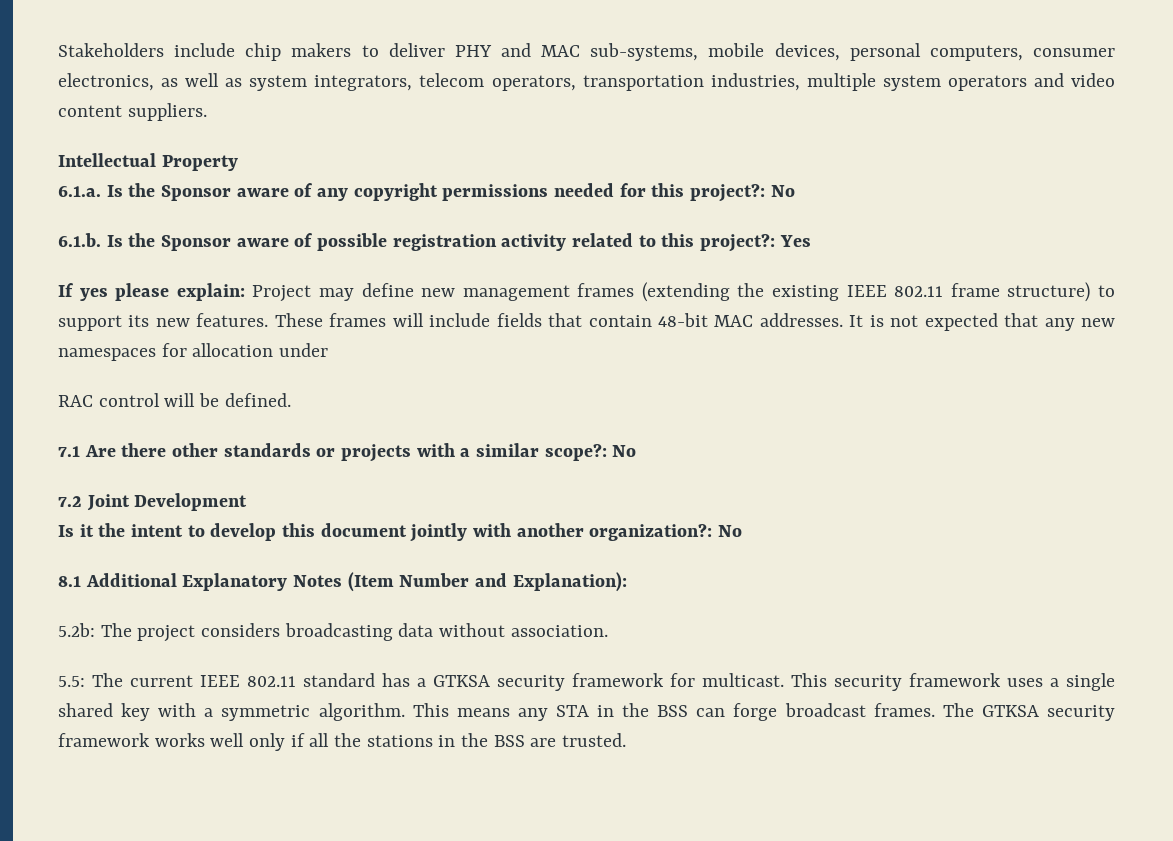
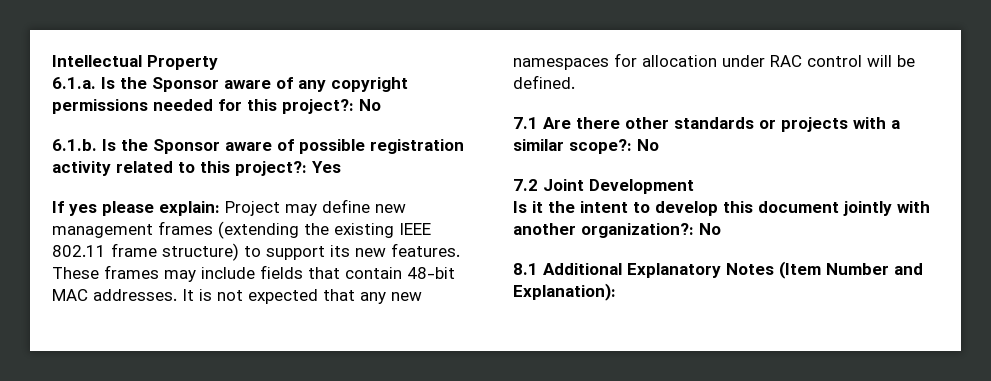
[58,43,1115,61] [58,73,1115,91] [58,103,207,121] Stakeholders include chip makers to deliver PHY and MAC sub-systems, mobile devices, personal computers, consumer electronics, as well as system integrators, telecom operators, transportation industries, multiple system operators and video content suppliers. // -> (52, 61) none
[392,313,424,327] will -> [164,270,196,282] may
(329, 350) // -> (765, 61) none
[58,623,608,642] [58,673,1115,691] [58,703,1115,721] [58,733,627,751] // 5.2b: The project considers broadcasting data without association. // 5.5: The current IEEE 802.11 standard has a GTKSA security framework for multicast. This security framework uses a single shared key with a symmetric algorithm. This means any STA in the BSS can forge broadcast frames. The GTKSA security framework works well only if all the stations in the BSS are trusted. -> (616, 292) none

